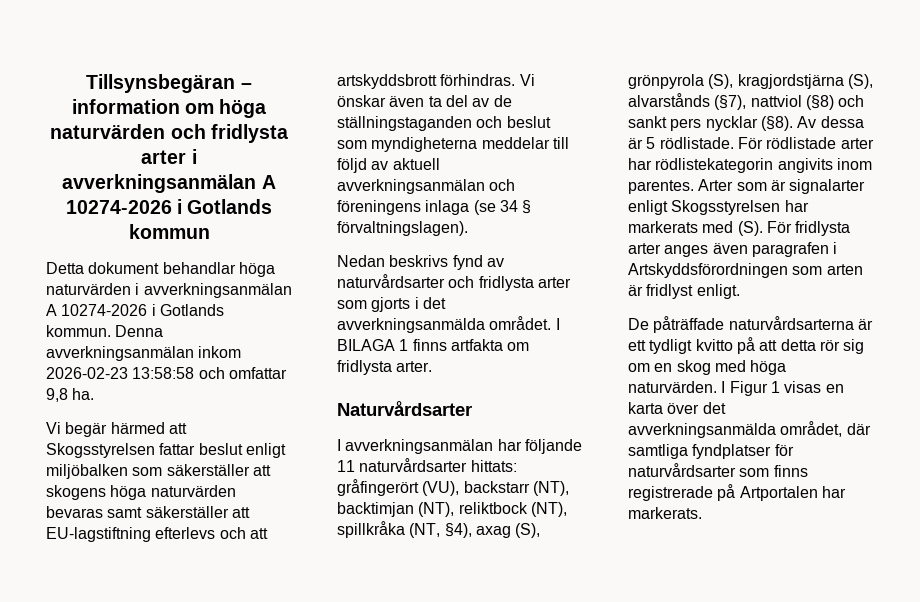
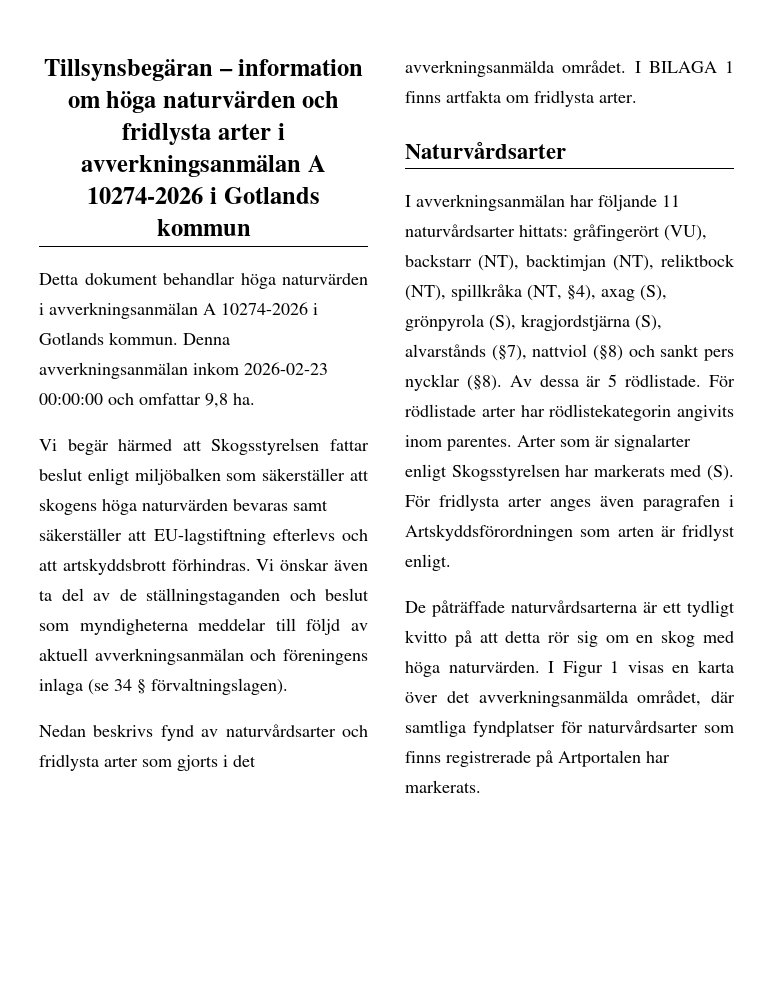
[132,367,195,379] 13:58:58 -> [39,393,103,405] 00:00:00

